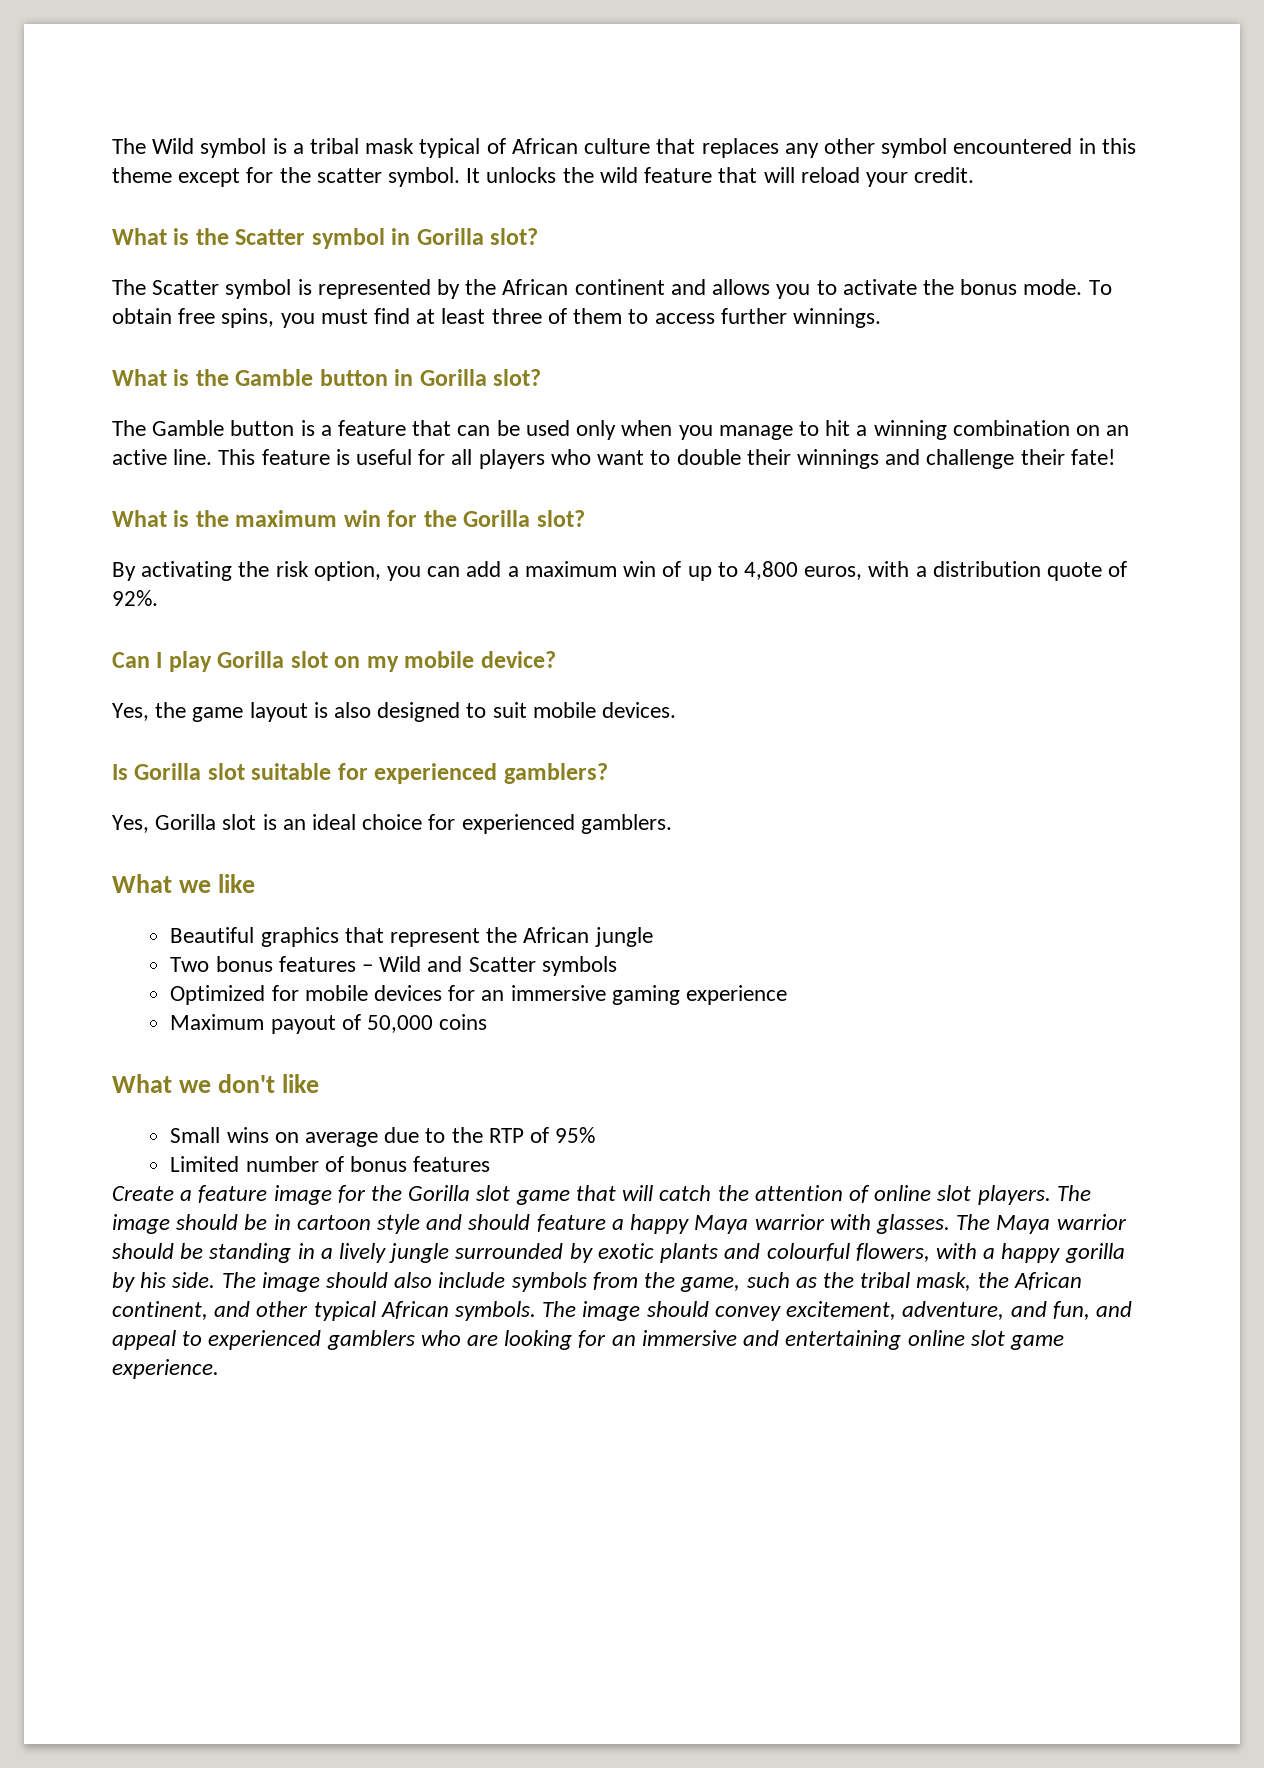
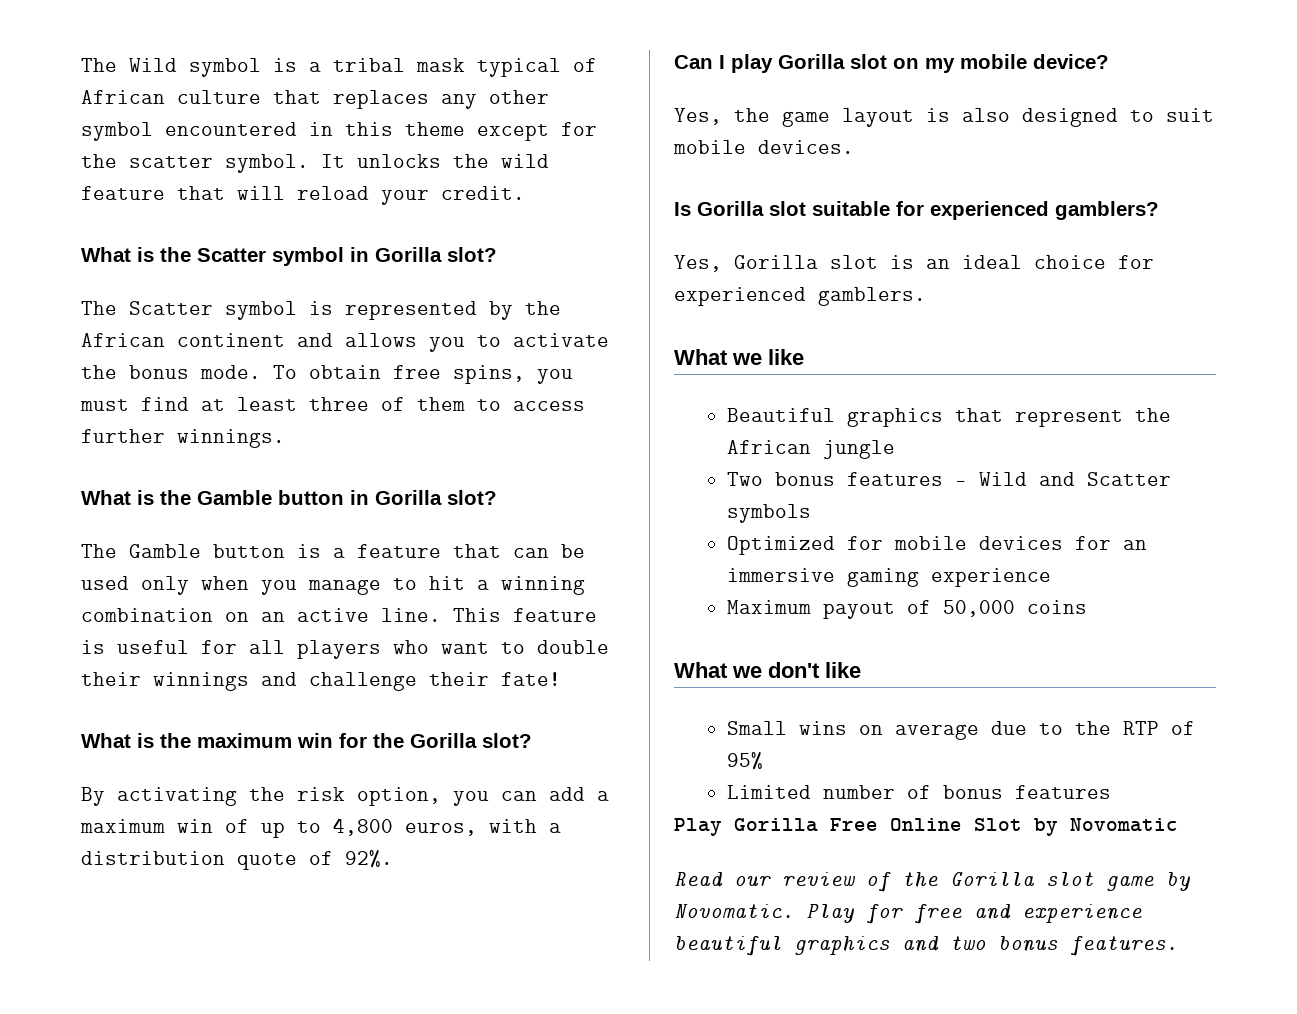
[112,1185,1091,1205] [112,1214,1127,1234] [112,1243,1125,1263] [112,1272,1082,1292] [112,1301,1132,1321] [112,1330,1064,1350] [112,1359,219,1379] Create a feature image for the Gorilla slot game that will catch the attention of online slot players. The image should be in cartoon style and should feature a happy Maya warrior with glasses. The Maya warrior should be standing in a lively jungle surrounded by exotic plants and colourful flowers, with a happy gorilla by his side. The image should also include symbols from the game, such as the tribal mask, the African continent, and other typical African symbols. The image should convey excitement, adventure, and fun, and appeal to experienced gamblers who are looking for an immersive and entertaining online slot game experience. -> [674,818,1178,836] [674,872,1190,892] [674,904,1142,924] [674,936,1178,956] Play Gorilla Free Online Slot by Novomatic // Read our review of the Gorilla slot game by Novomatic. Play for free and experience beautiful graphics and two bonus features.

